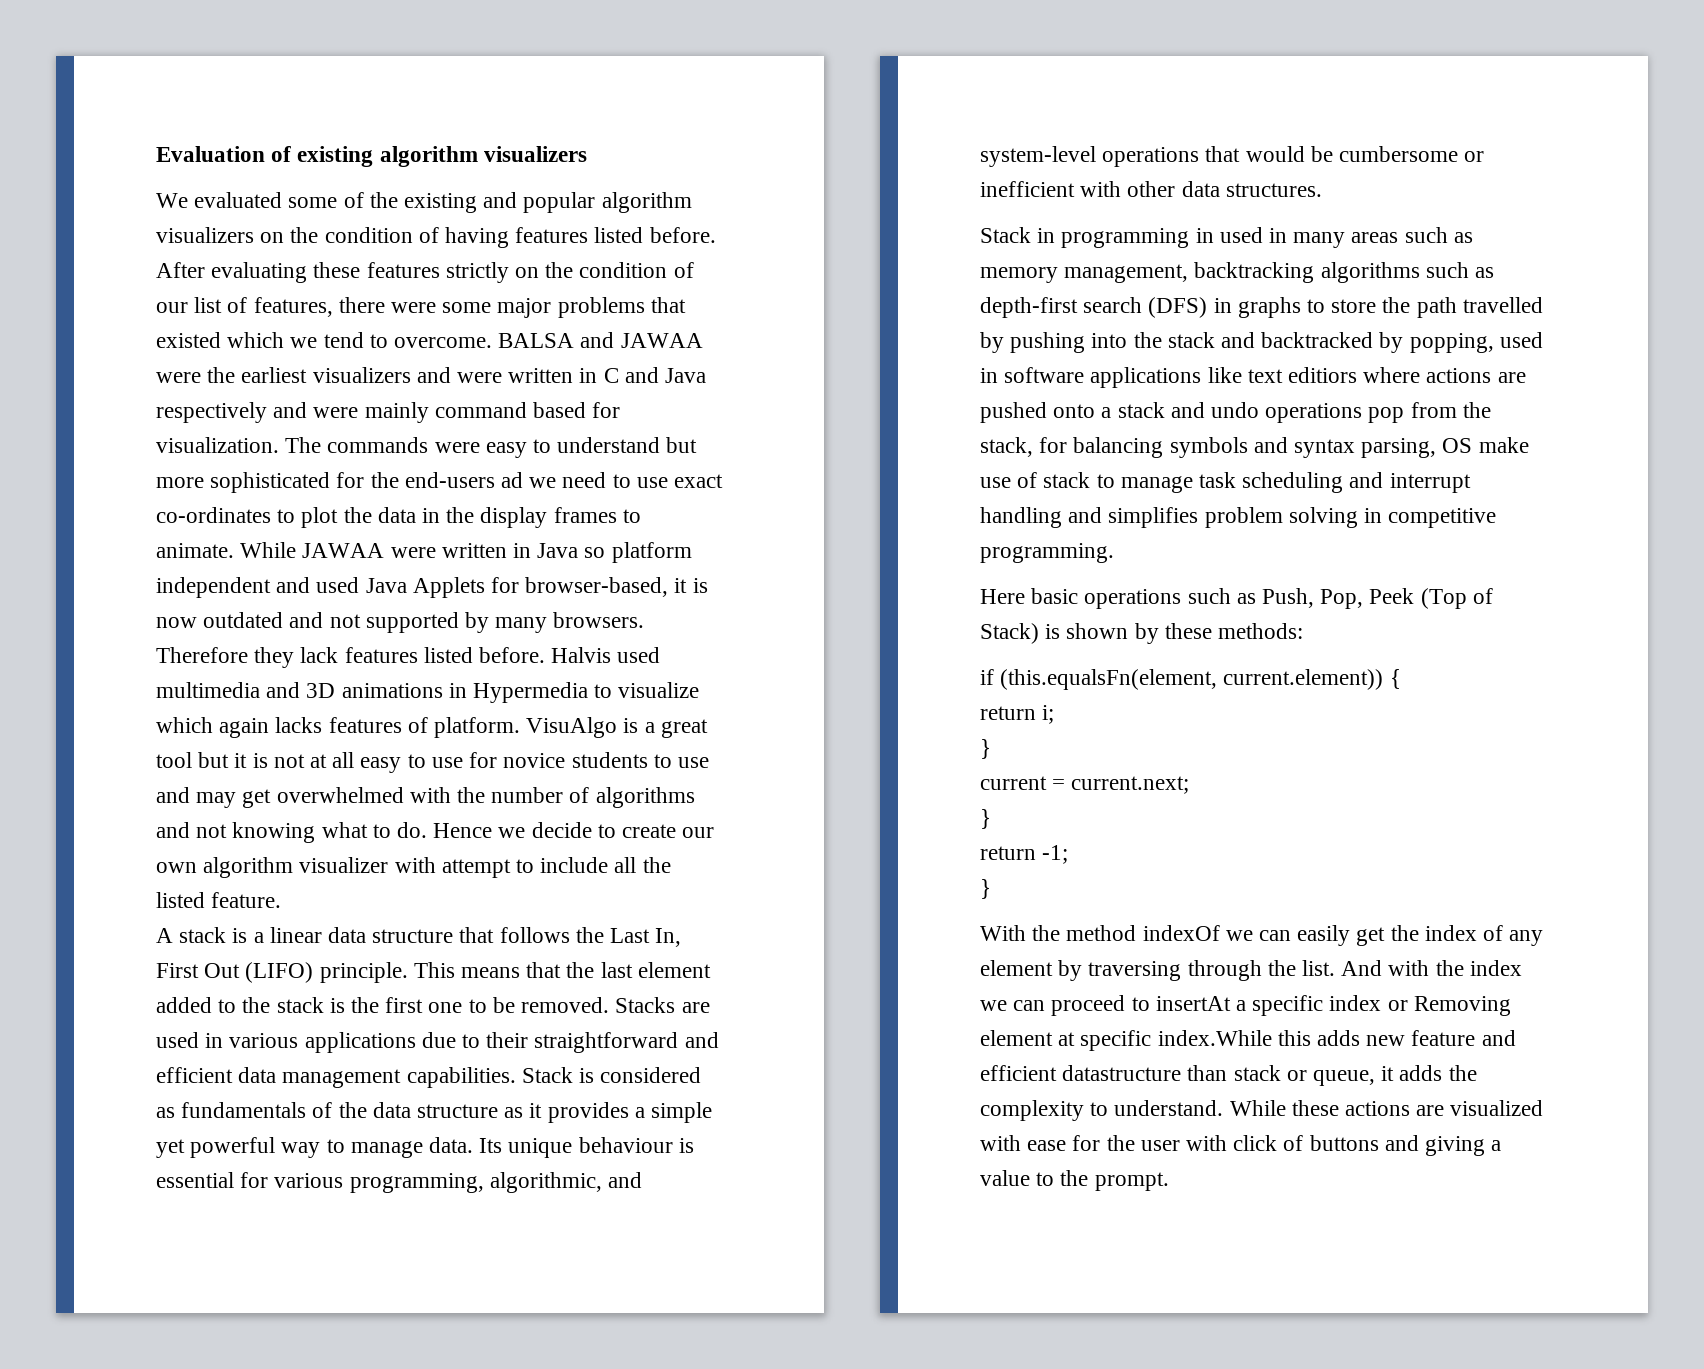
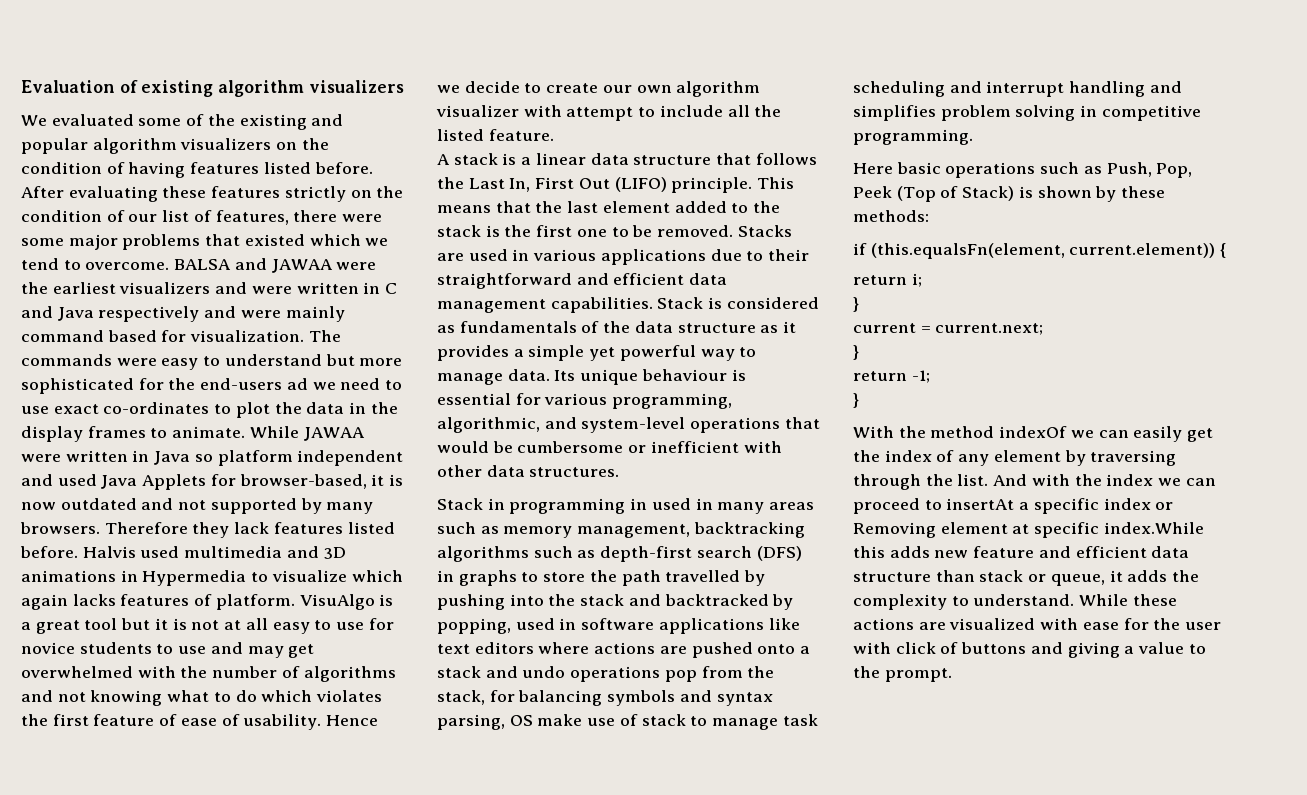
[397,822,428,838] do. -> [235,690,383,702] [21,714,322,730] do which violates the first feature of ease of usability.
[1288,367,1358,383] editiors -> [474,642,534,654] editors
[1062,1065,1182,1081] datastructure -> [1151,546,1190,558] [853,572,931,582] data structure

